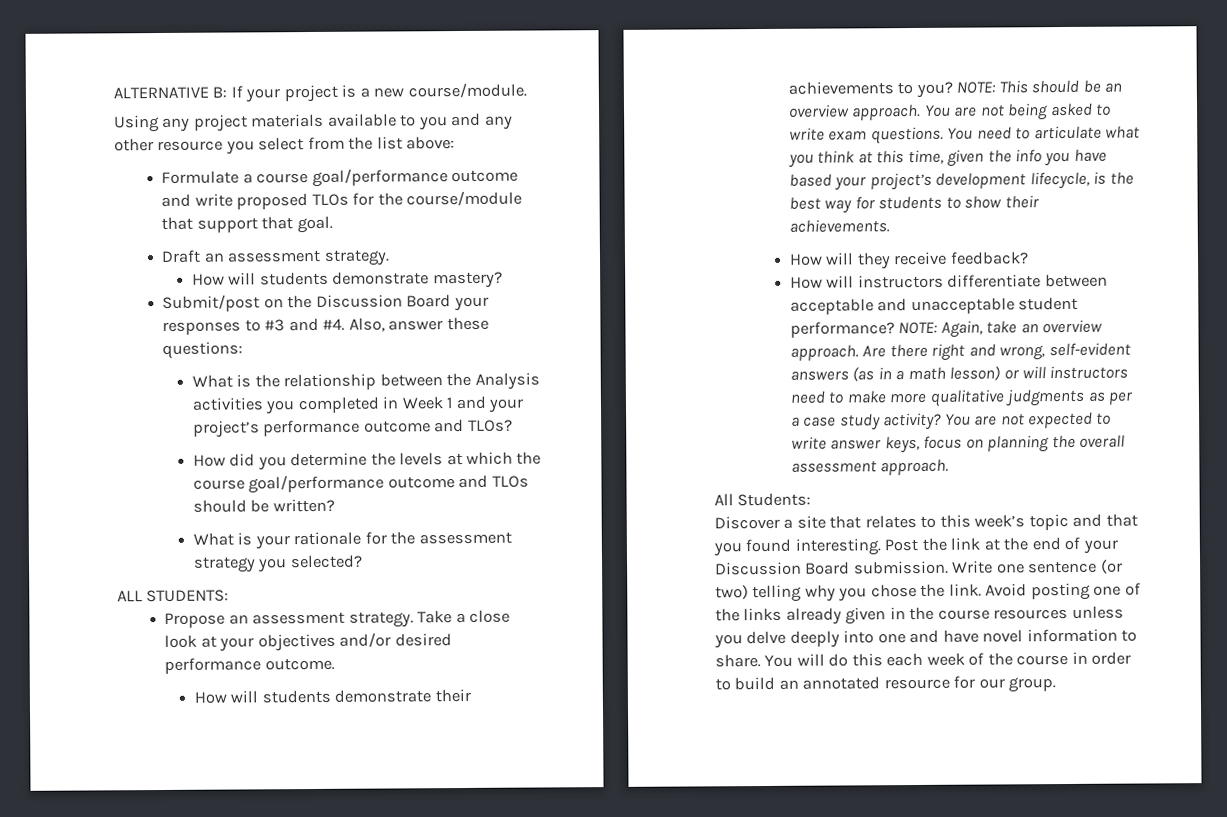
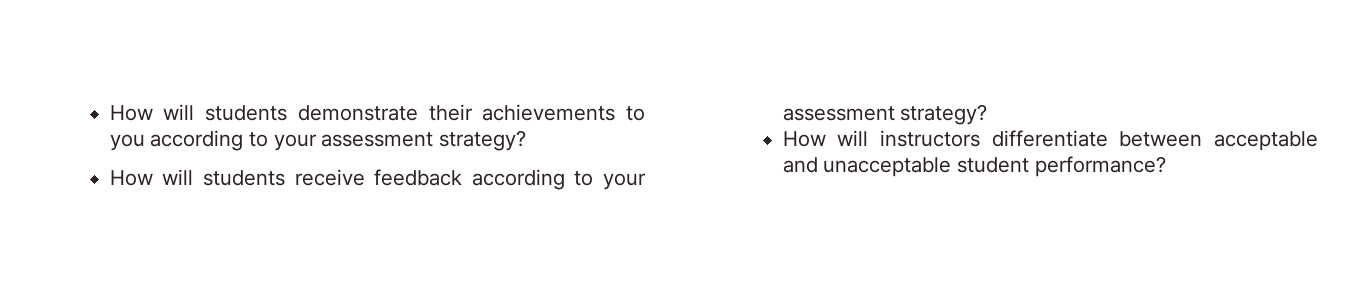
[113,82,527,103] [114,112,513,133] [114,136,456,155] [161,168,519,187] [161,190,523,210] [161,215,333,234] [161,249,390,266] [191,271,503,289] [162,294,489,312] [162,316,489,335] [162,341,244,359] [191,372,540,391] [191,395,524,415] [192,418,513,438] [192,451,542,471] [192,474,529,494] [192,498,335,513] [192,531,512,550] [192,554,363,573] [117,589,230,603] [164,609,511,628] [164,632,452,652] [164,657,335,674] ALTERNATIVE B: If your project is a new course/module. // Using any project materials available to you and any other resource you select from the list above: // Formulate a course goal/performance outcome and write proposed TLOs for the course/module that support that goal. // Draft an assessment strategy. // How will students demonstrate mastery? // Submit/post on the Discussion Board your responses to #3 and #4. Also, answer these questions: // What is the relationship between the Analysis activities you completed in Week 1 and your project’s performance outcome and TLOs? // How did you determine the levels at which the course goal/performance outcome and TLOs should be written? // What is your rationale for the assessment strategy you selected? // ALL STUDENTS: // Propose an assessment strategy. Take a close look at your objectives and/or desired performance outcome. // -> (109, 113) none
[915,79,1122,98] [787,102,1111,121] [788,125,1140,145] [787,148,1107,168] [788,171,1134,191] [788,195,1040,214] [788,219,890,233] [788,251,1029,270] you? NOTE: This should be an overview approach. You are not being asked to write exam questions. You need to articulate what you think at this time, given the info you have based your project’s development lifecycle, is the best way for students to show their achievements. // How will they receive feedback? -> [109,130,527,151] [109,169,646,190] [782,104,988,125] you according to your assessment strategy? // How will students receive feedback according to your assessment strategy?
[898,319,1104,338] [789,342,1131,361] [789,365,1129,382] [789,388,1133,407] [790,411,1112,431] [790,434,1125,454] [790,458,950,476] [714,492,812,507] [714,513,1138,531] [713,536,1118,557] [715,559,1123,576] [715,582,1141,603] [715,605,1124,625] [714,628,1138,649] [715,651,1132,668] [715,675,1057,693] NOTE: Again, take an overview approach. Are there right and wrong, self-evident answers (as in a math lesson) or will instructors need to make more qualitative judgments as per a case study activity? You are not expected to write answer keys, focus on planning the overall assessment approach. // All Students: // Discover a site that relates to this week’s topic and that you found interesting. Post the link at the end of your Discussion Board submission. Write one sentence (or two) telling why you chose the link. Avoid posting one of the links already given in the course resources unless you delve deeply into one and have novel information to share. You will do this each week of the course in order to build an annotated resource for our group. -> (1166, 166) none

